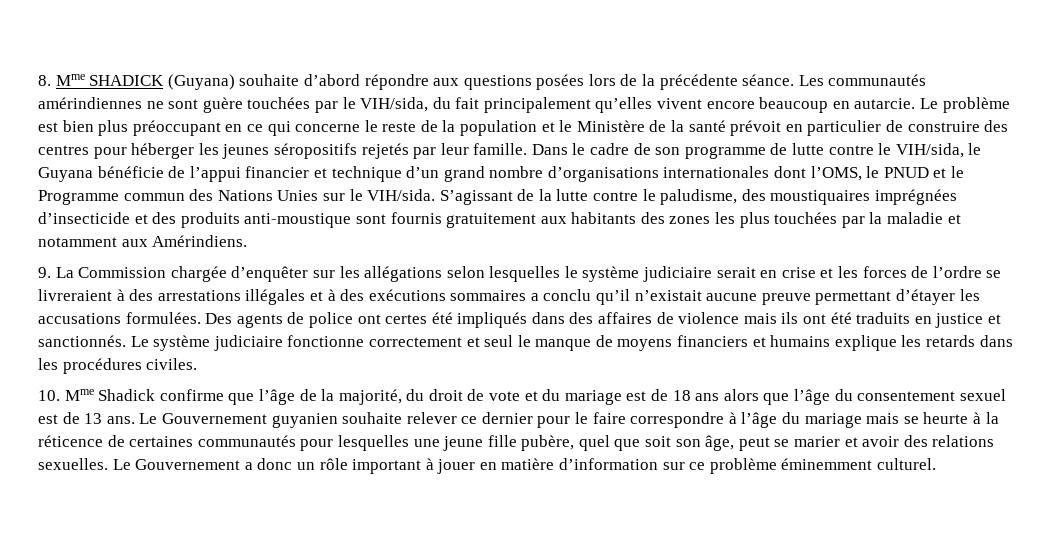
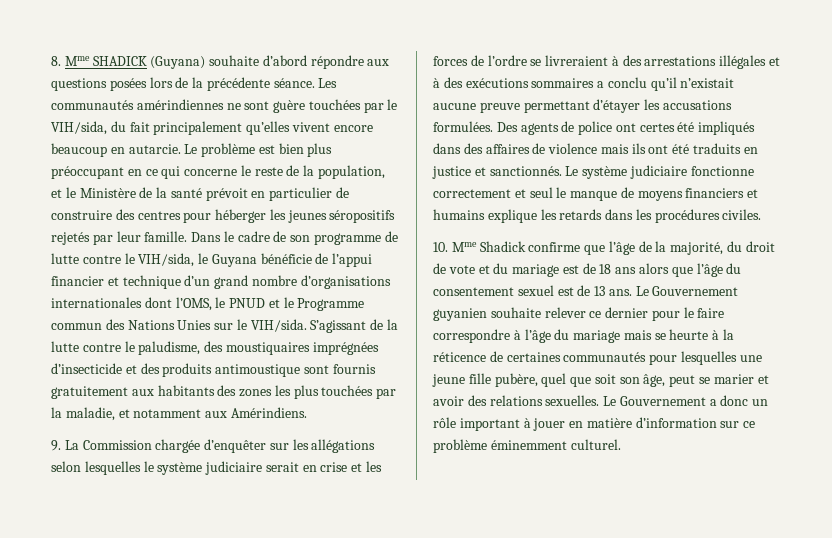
[460,120,538,136] population -> [318,165,386,179] population,
[244,213,352,228] anti-moustique -> [215,364,301,377] antimoustique
[887,212,944,224] maladie -> [65,407,115,421] maladie,

